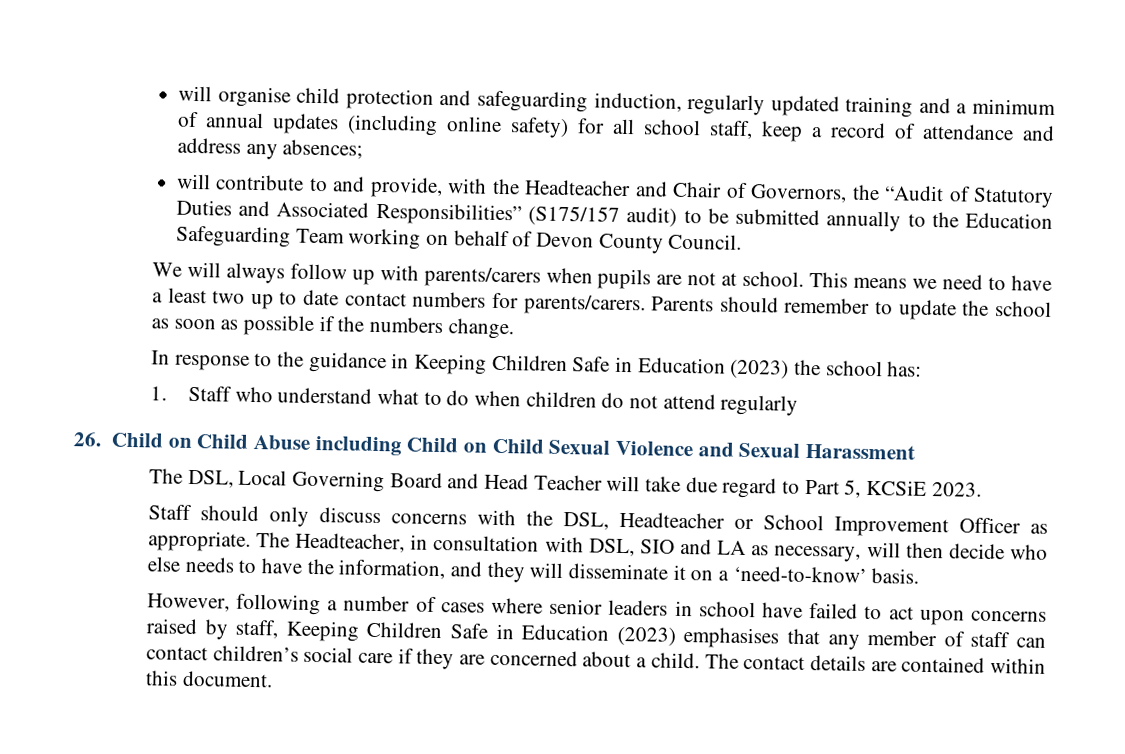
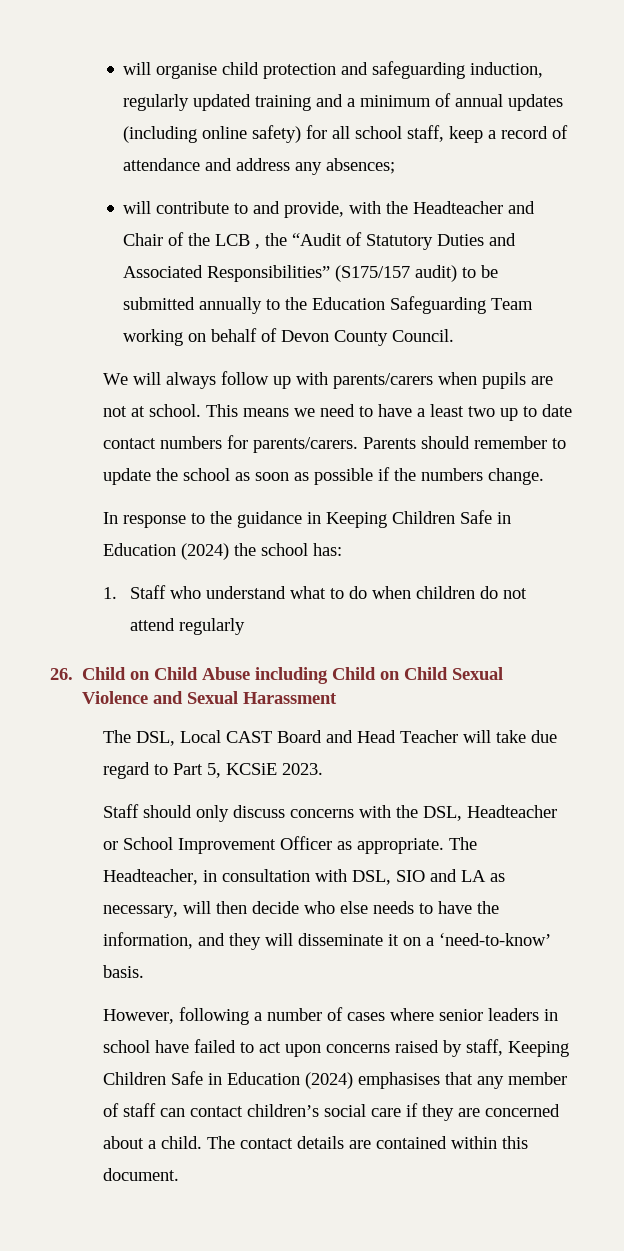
[750,184,848,203] Governors, -> [188,233,261,249] the LCB ,
[730,359,790,379] (2023) -> [181,543,230,560] (2024)
[291,470,385,493] Governing -> [226,731,273,743] CAST
[616,626,676,646] (2023) -> [305,1072,354,1089] (2024)

